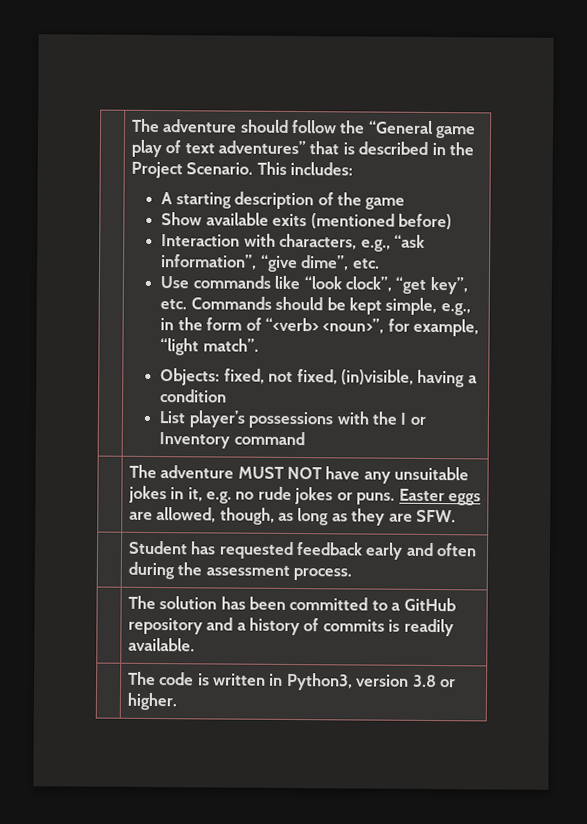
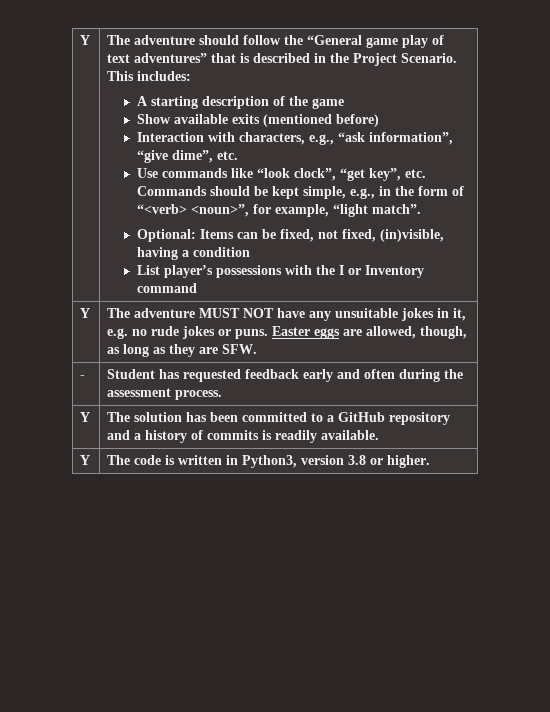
(131, 125) none -> [80,35,91,45] Y
[160,368,221,386] Objects: -> [136,229,276,242] Optional: Items can be
(305, 438) none -> [80,308,91,318] Y
(457, 516) none -> [80,375,86,379] -
(352, 574) none -> [80,412,91,422] Y
(195, 644) none -> [80,455,91,465] Y

